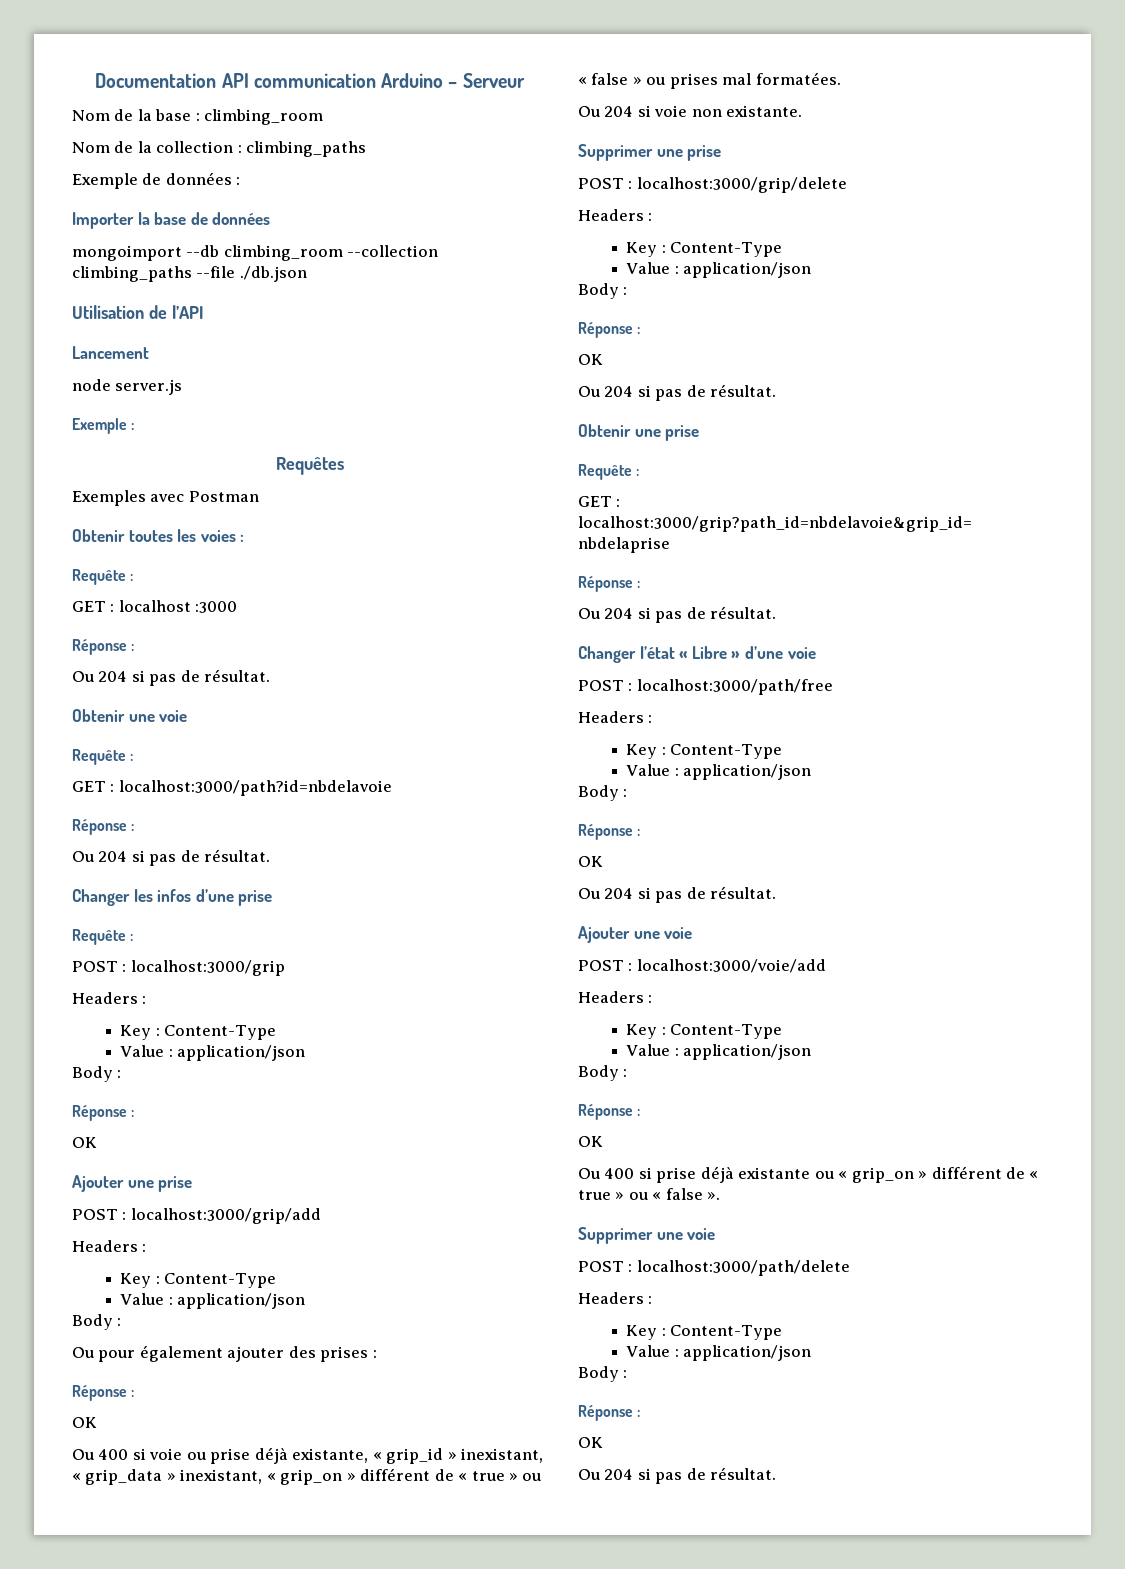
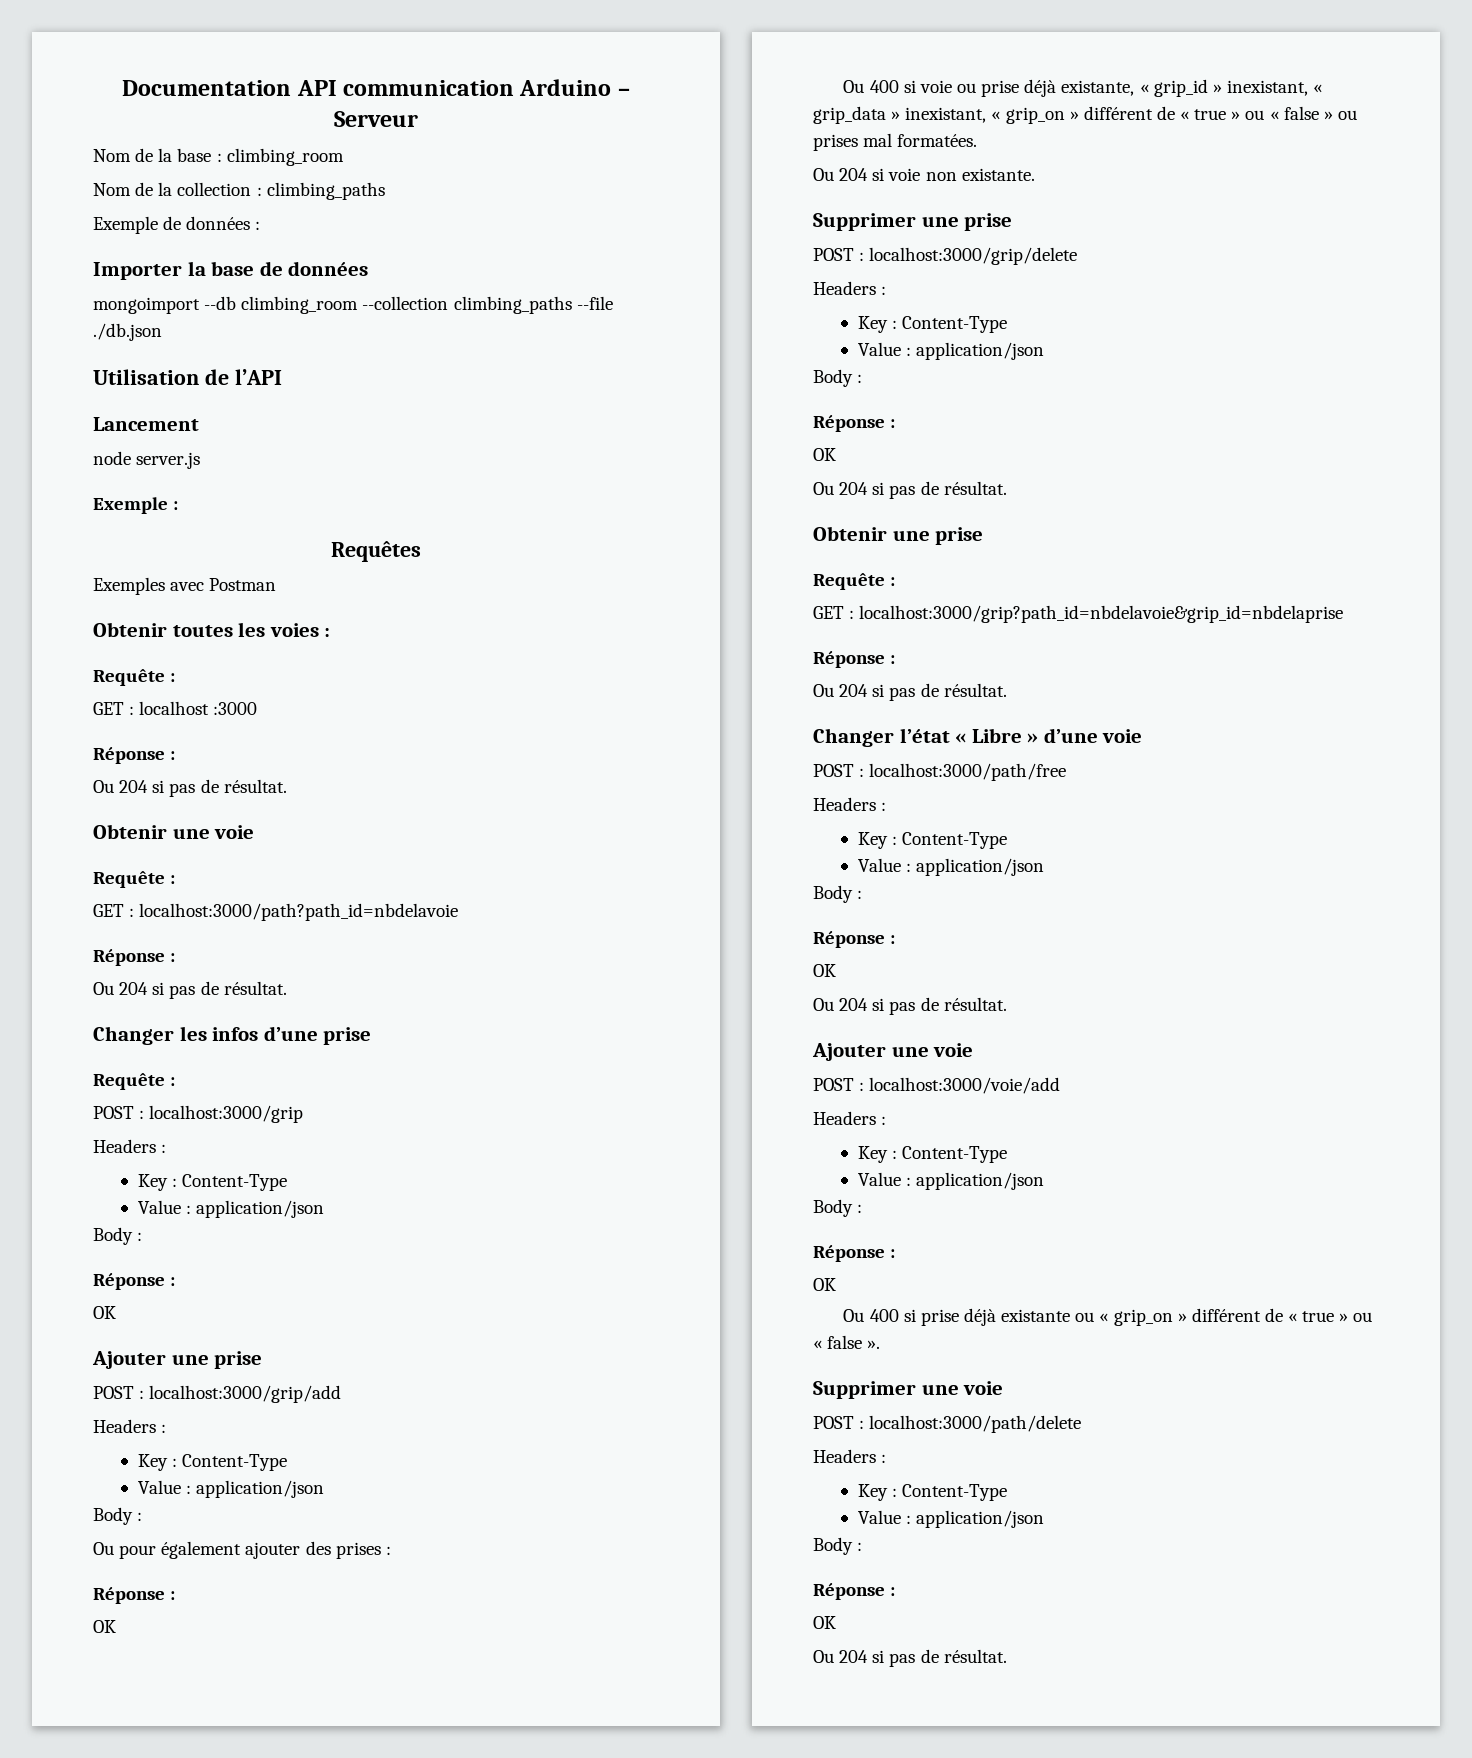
[118,780,392,796] localhost:3000/path?id=nbdelavoie -> [139,903,459,921] localhost:3000/path?path_id=nbdelavoie

